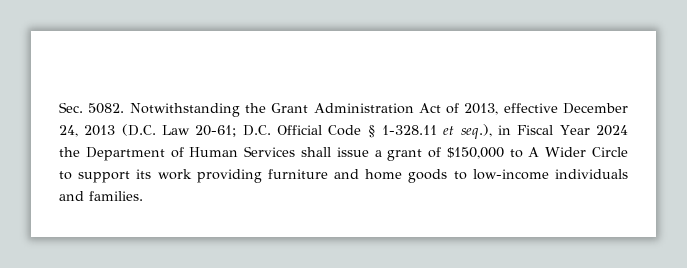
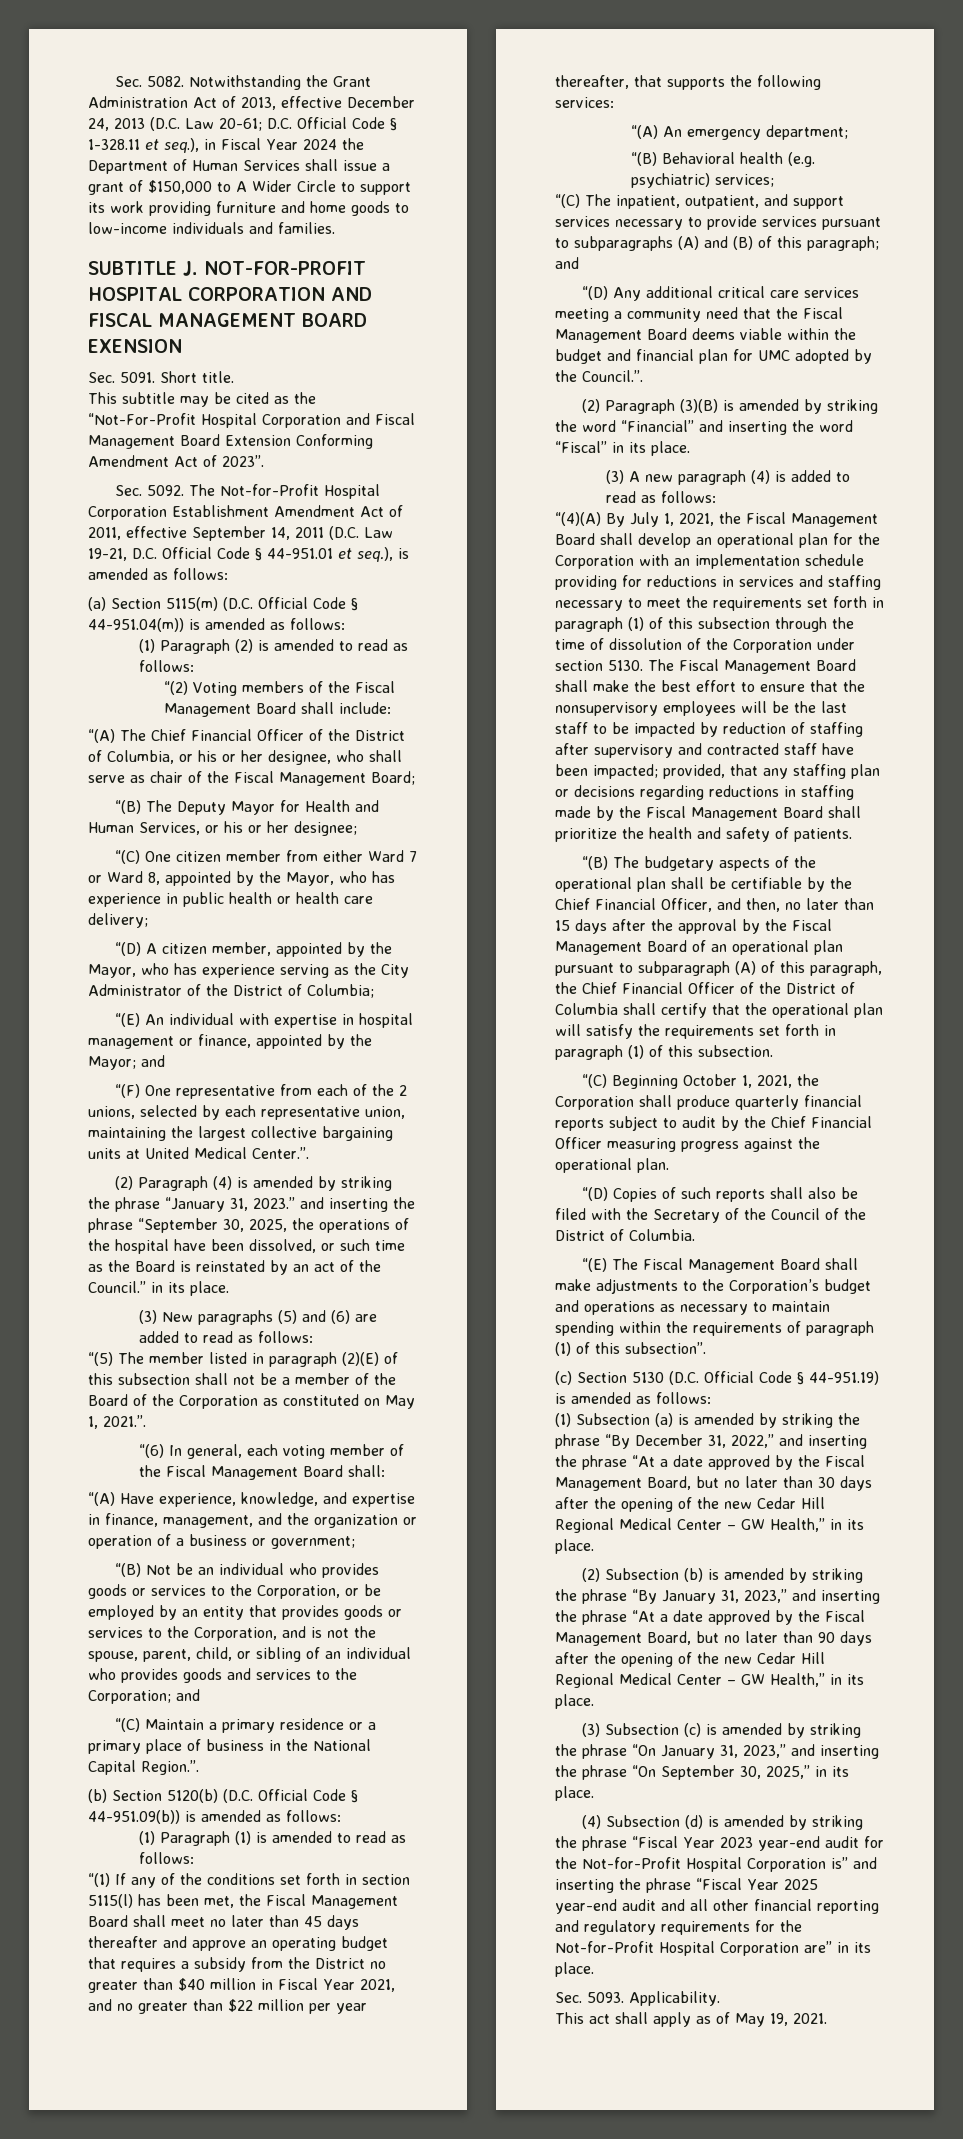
(143, 196) none -> [88,261,366,276] [88,287,372,301] [88,313,367,327] [88,339,182,353] [88,371,234,383] [88,392,316,407] [88,413,415,428] [88,434,373,449] [88,455,264,467] [114,484,380,499] [88,505,403,520] [88,526,393,541] [88,547,409,562] [88,568,228,580] [88,597,358,611] [88,618,345,632] [138,639,408,654] [138,660,194,672] [164,681,396,696] [164,702,392,717] [88,729,405,743] [88,750,402,765] [88,771,415,786] [114,800,379,815] [88,821,357,836] [114,850,417,864] [88,871,395,886] [88,892,373,907] [88,913,148,928] [114,942,392,957] [88,963,409,978] [88,984,374,998] [114,1013,413,1028] [88,1034,372,1049] [88,1055,165,1070] [114,1084,407,1099] [88,1105,405,1120] [88,1126,393,1141] [88,1147,309,1159] [114,1176,392,1191] [88,1197,415,1212] [88,1218,409,1233] [88,1239,405,1254] [88,1260,381,1275] [88,1281,229,1296] [138,1310,377,1325] [138,1331,313,1343] [88,1352,398,1367] [88,1373,396,1385] [88,1394,415,1409] [88,1415,146,1429] [138,1444,404,1459] [138,1465,385,1480] [88,1492,415,1507] [88,1513,417,1528] [88,1534,355,1549] [114,1563,379,1578] [88,1584,381,1599] [88,1605,402,1620] [88,1626,376,1641] [88,1647,411,1662] [88,1668,357,1683] [88,1689,200,1704] [114,1718,376,1733] [88,1739,371,1754] [88,1760,199,1775] [88,1789,358,1803] [88,1810,341,1824] [138,1831,406,1846] [138,1852,194,1864] [88,1873,410,1888] [88,1894,398,1909] [88,1915,359,1930] [88,1936,388,1951] [88,1957,386,1972] [88,1978,395,1993] [88,1999,367,2014] [555,75,821,90] [555,97,614,108] [631,125,849,140] [631,152,816,167] [631,173,775,188] [555,194,844,209] [555,215,881,230] [555,236,879,251] [555,257,579,269] [581,286,859,301] [555,307,843,322] [555,328,856,343] [555,349,872,364] [555,370,643,382] [581,399,878,414] [555,420,853,435] [555,441,690,456] [605,470,850,485] [605,491,716,503] [555,512,878,527] [555,533,880,548] [555,554,864,569] [555,575,881,590] [555,596,884,611] [555,617,854,632] [555,638,855,653] [555,659,856,674] [555,680,865,692] [555,701,847,716] [555,722,863,737] [555,743,854,758] [555,764,880,779] [555,785,854,800] [555,806,861,821] [555,827,852,842] [581,856,816,871] [555,877,852,892] [555,898,874,912] [555,919,832,934] [555,940,843,955] [555,961,882,976] [555,982,855,994] [555,1003,883,1018] [555,1024,836,1039] [555,1045,773,1060] [581,1074,819,1089] [555,1095,862,1110] [555,1116,872,1131] [555,1137,820,1152] [555,1158,669,1173] [581,1187,858,1202] [555,1208,866,1223] [555,1229,695,1241] [581,1258,858,1273] [555,1279,871,1294] [555,1300,830,1315] [555,1321,874,1336] [555,1342,706,1356] [555,1371,879,1385] [555,1392,711,1404] [555,1413,860,1428] [555,1434,867,1449] [555,1455,865,1470] [555,1476,872,1491] [555,1497,825,1512] [555,1518,864,1533] [555,1539,594,1554] [581,1568,863,1583] [555,1589,880,1604] [555,1610,865,1625] [555,1631,872,1646] [555,1652,825,1667] [555,1673,864,1688] [555,1694,594,1709] [581,1723,861,1738] [555,1744,879,1759] [555,1765,849,1780] [555,1786,594,1801] [581,1815,863,1830] [555,1836,884,1851] [555,1857,877,1872] [555,1878,818,1893] [555,1899,879,1914] [555,1920,802,1935] [555,1941,871,1956] [555,1962,594,1977] [555,1991,720,2006] [555,2012,827,2027] // SUBTITLE J. NOT-FOR-PROFIT HOSPITAL CORPORATION AND FISCAL MANAGEMENT BOARD EXENSION // Sec. 5091. Short title. // This subtitle may be cited as the “Not-For-Profit Hospital Corporation and Fiscal Management Board Extension Conforming Amendment Act of 2023”. // Sec. 5092. The Not-for-Profit Hospital Corporation Establishment Amendment Act of 2011, effective September 14, 2011 (D.C. Law 19-21, D.C. Official Code § 44-951.01 et seq.), is amended as follows: // (a) Section 5115(m) (D.C. Official Code § 44-951.04(m)) is amended as follows: // (1) Paragraph (2) is amended to read as follows: // “(2) Voting members of the Fiscal Management Board shall include: // “(A) The Chief Financial Officer of the District of Columbia, or his or her designee, who shall serve as chair of the Fiscal Management Board; // “(B) The Deputy Mayor for Health and Human Services, or his or her designee; // “(C) One citizen member from either Ward 7 or Ward 8, appointed by the Mayor, who has experience in public health or health care delivery; // “(D) A citizen member, appointed by the Mayor, who has experience serving as the City Administrator of the District of Columbia; // “(E) An individual with expertise in hospital management or finance, appointed by the Mayor; and // “(F) One representative from each of the 2 unions, selected by each representative union, maintaining the largest collective bargaining units at United Medical Center.”. // (2) Paragraph (4) is amended by striking the phrase “January 31, 2023.” and inserting the phrase “September 30, 2025, the operations of the hospital have been dissolved, or such time as the Board is reinstated by an act of the Council.” in its place. // (3) New paragraphs (5) and (6) are added to read as follows: // “(5) The member listed in paragraph (2)(E) of this subsection shall not be a member of the Board of the Corporation as constituted on May 1, 2021.”. // “(6) In general, each voting member of the Fiscal Management Board shall: // “(A) Have experience, knowledge, and expertise in finance, management, and the organization or operation of a business or government; // “(B) Not be an individual who provides goods or services to the Corporation, or be employed by an entity that provides goods or services to the Corporation, and is not the spouse, parent, child, or sibling of an individual who provides goods and services to the Corporation; and // “(C) Maintain a primary residence or a primary place of business in the National Capital Region.”. // (b) Section 5120(b) (D.C. Official Code § 44-951.09(b)) is amended as follows: // (1) Paragraph (1) is amended to read as follows: // “(1) If any of the conditions set forth in section 5115(l) has been met, the Fiscal Management Board shall meet no later than 45 days thereafter and approve an operating budget that requires a subsidy from the District no greater than $40 million in Fiscal Year 2021, and no greater than $22 million per year thereafter, that supports the following services: // “(A) An emergency department; // “(B) Behavioral health (e.g. psychiatric) services; // “(C) The inpatient, outpatient, and support services necessary to provide services pursuant to subparagraphs (A) and (B) of this paragraph; and // “(D) Any additional critical care services meeting a community need that the Fiscal Management Board deems viable within the budget and financial plan for UMC adopted by the Council.”. // (2) Paragraph (3)(B) is amended by striking the word “Financial” and inserting the word “Fiscal” in its place. // (3) A new paragraph (4) is added to read as follows: // “(4)(A) By July 1, 2021, the Fiscal Management Board shall develop an operational plan for the Corporation with an implementation schedule providing for reductions in services and staffing necessary to meet the requirements set forth in paragraph (1) of this subsection through the time of dissolution of the Corporation under section 5130. The Fiscal Management Board shall make the best effort to ensure that the nonsupervisory employees will be the last staff to be impacted by reduction of staffing after supervisory and contracted staff have been impacted; provided, that any staffing plan or decisions regarding reductions in staffing made by the Fiscal Management Board shall prioritize the health and safety of patients. // “(B) The budgetary aspects of the operational plan shall be certifiable by the Chief Financial Officer, and then, no later than 15 days after the approval by the Fiscal Management Board of an operational plan pursuant to subparagraph (A) of this paragraph, the Chief Financial Officer of the District of Columbia shall certify that the operational plan will satisfy the requirements set forth in paragraph (1) of this subsection. // “(C) Beginning October 1, 2021, the Corporation shall produce quarterly financial reports subject to audit by the Chief Financial Officer measuring progress against the operational plan. // “(D) Copies of such reports shall also be filed with the Secretary of the Council of the District of Columbia. // “(E) The Fiscal Management Board shall make adjustments to the Corporation’s budget and operations as necessary to maintain spending within the requirements of paragraph (1) of this subsection”. // (c) Section 5130 (D.C. Official Code § 44-951.19) is amended as follows: // (1) Subsection (a) is amended by striking the phrase “By December 31, 2022,” and inserting the phrase “At a date approved by the Fiscal Management Board, but no later than 30 days after the opening of the new Cedar Hill Regional Medical Center – GW Health,” in its place. // (2) Subsection (b) is amended by striking the phrase “By January 31, 2023,” and inserting the phrase “At a date approved by the Fiscal Management Board, but no later than 90 days after the opening of the new Cedar Hill Regional Medical Center – GW Health,” in its place. // (3) Subsection (c) is amended by striking the phrase “On January 31, 2023,” and inserting the phrase “On September 30, 2025,” in its place. // (4) Subsection (d) is amended by striking the phrase “Fiscal Year 2023 year-end audit for the Not-for-Profit Hospital Corporation is” and inserting the phrase “Fiscal Year 2025 year-end audit and all other financial reporting and regulatory requirements for the Not-for-Profit Hospital Corporation are” in its place. // Sec. 5093. Applicability. // This act shall apply as of May 19, 2021.

